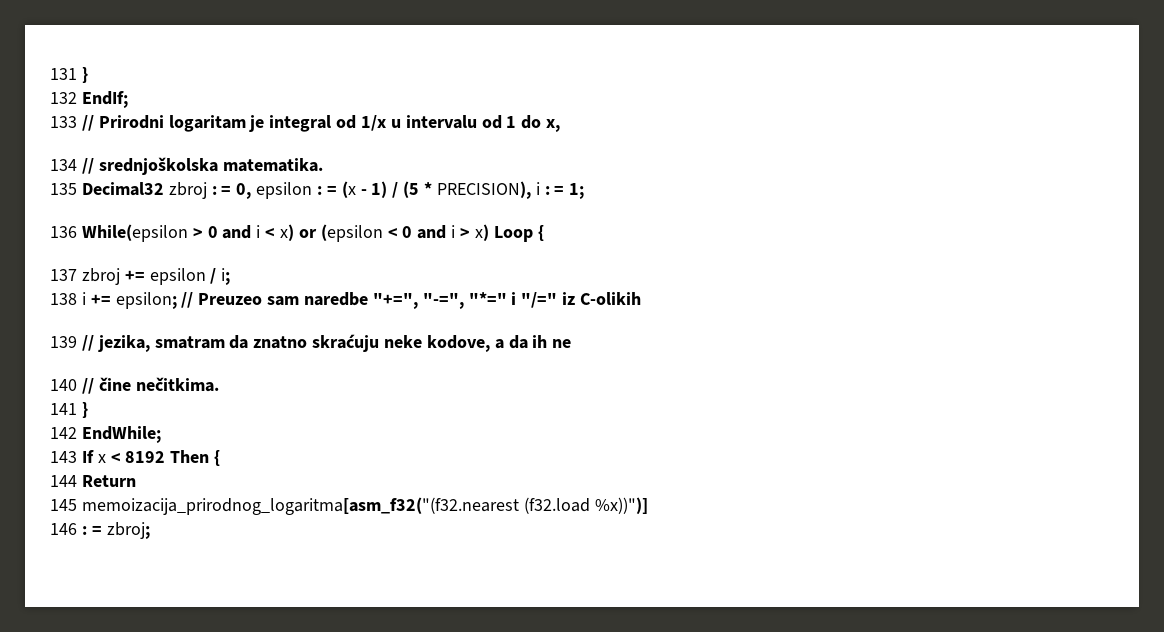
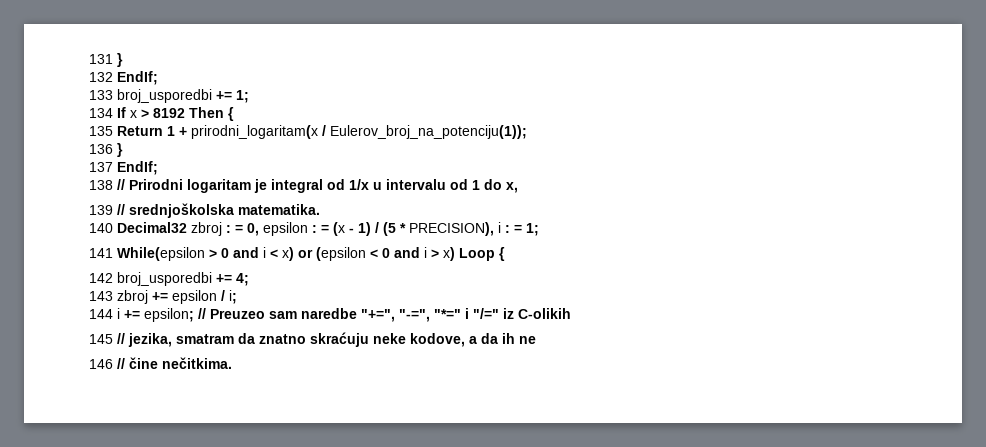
(77, 122) none -> [117,89,249,103] [89,107,234,121] [89,125,527,139] [89,143,123,157] [89,161,158,175] [89,180,113,190] broj_usporedbi += 1; // 134 If x > 8192 Then { // 135 Return 1 + prirodni_logaritam(x / Eulerov_broj_na_potenciju(1)); // 136 } // 137 EndIf; // 138
[50,159,77,171] 134 -> [89,205,113,215] 139
[50,183,77,195] 135 -> [89,223,113,233] 140
[50,226,77,238] 136 -> [89,248,113,258] 141
[50,269,77,281] 137 -> [89,272,249,286] [89,291,113,301] 142 broj_usporedbi += 4; // 143
[50,293,77,305] 138 -> [89,309,113,319] 144
[50,336,77,348] 139 -> [89,334,113,344] 145
[50,379,77,391] 140 -> [89,359,113,369] 146
[50,402,88,418] [50,426,161,443] [50,450,221,466] [50,475,136,487] [50,497,648,515] [50,522,150,539] // 141 } // 142 EndWhile; // 143 If x < 8192 Then { // 144 Return // 145 memoizacija_prirodnog_logaritma[asm_f32("(f32.nearest (f32.load %x))")] // 146 : = zbroj; -> (232, 363) none

